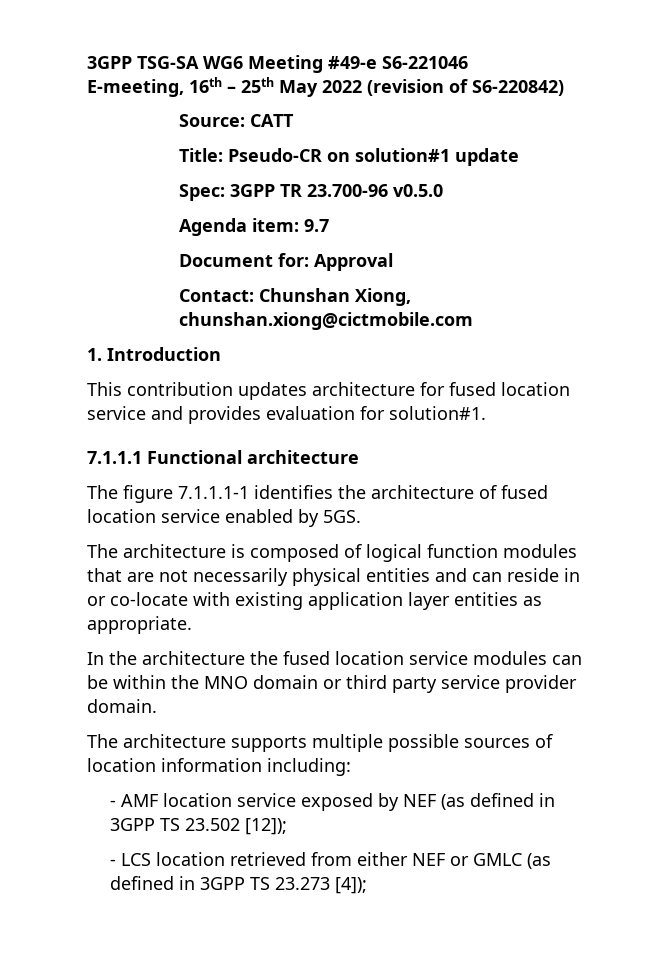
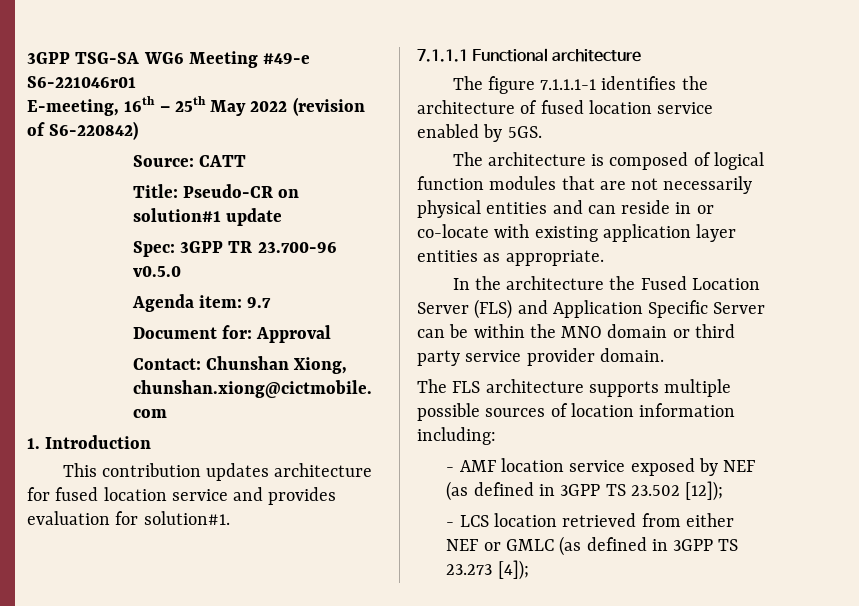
[382,56,468,69] S6-221046 -> [27,76,136,88] S6-221046r01
[283,651,547,665] fused location service modules -> [640,276,761,290] [417,299,766,319] Fused Location Server (FLS) and Application Specific Server
(118, 741) none -> [452,381,481,393] FLS

